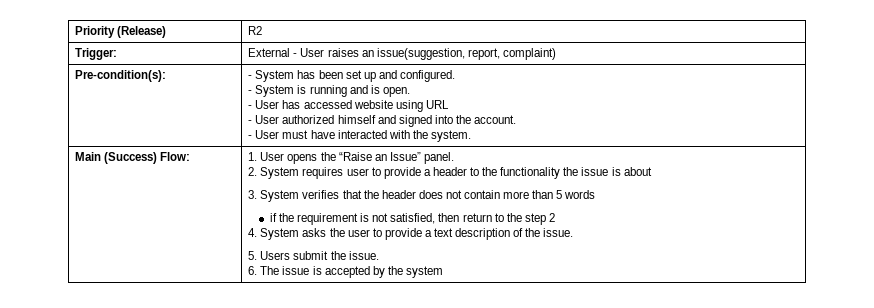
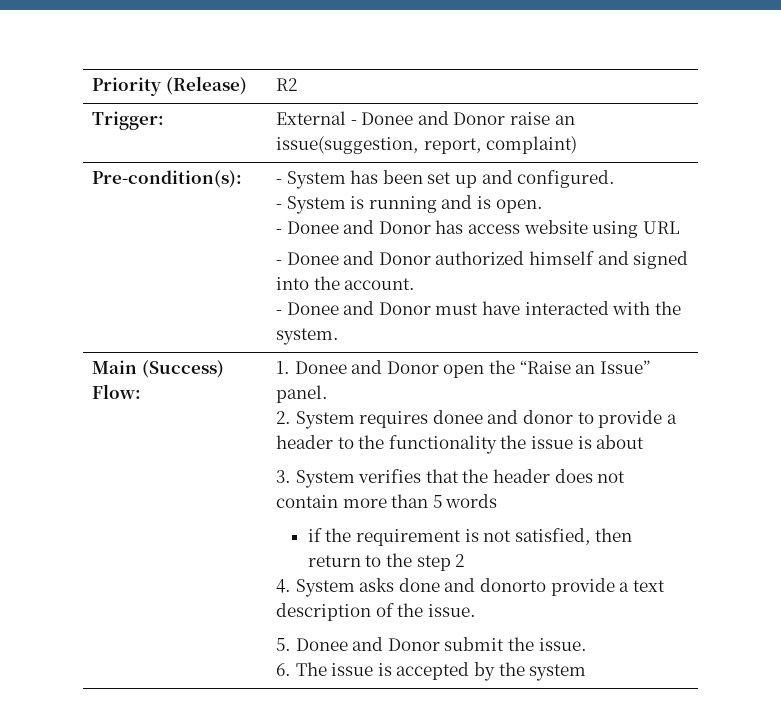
[300,48,359,57] User raises -> [361,111,550,125] Donee and Donor raise
[255,100,352,109] User has accessed -> [286,220,520,234] Donee and Donor has access
[255,115,280,124] User -> [286,251,431,265] Donee and Donor
[255,130,280,139] User -> [286,301,431,315] Donee and Donor
[260,152,318,164] User opens -> [294,360,485,378] Donee and Donor open
[346,168,369,176] user -> [432,410,573,424] donee and donor
[329,228,382,237] the user to -> [398,578,546,592] done and donorto
[260,251,291,260] Users -> [295,637,440,651] Donee and Donor

